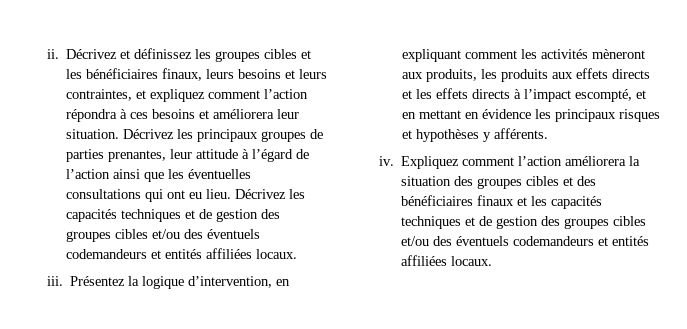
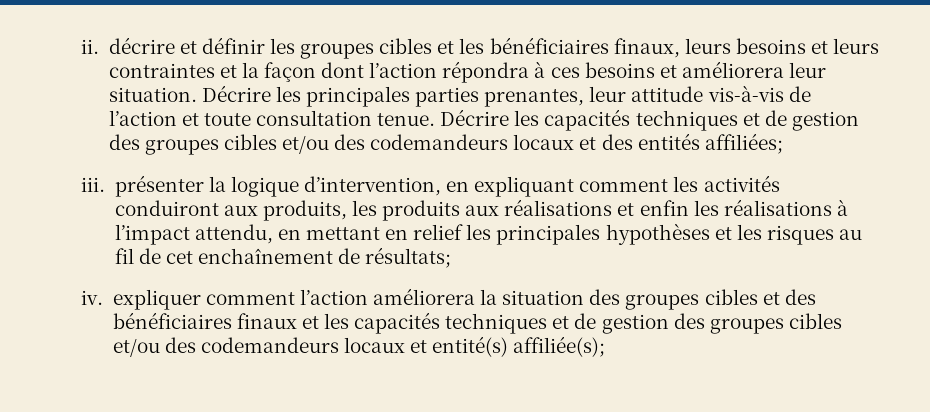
[66,48,193,59] Décrivez et définissez -> [108,37,265,54] décrire et définir
[66,89,261,102] contraintes, et expliquez comment -> [108,62,365,82] contraintes et la façon dont
[123,129,324,142] [66,149,310,162] [66,169,252,182] [66,189,287,202] Décrivez les principaux groupes de parties prenantes, leur attitude à l’égard de l’action ainsi que les éventuelles consultations qui ont eu lieu. Décrivez -> [201,85,811,107] [108,109,510,126] Décrire les principales parties prenantes, leur attitude vis-à-vis de l’action et toute consultation tenue. Décrire
[207,229,261,239] [66,248,298,259] éventuels codemandeurs et entités affiliées locaux. -> [370,133,783,154] codemandeurs locaux et des entités affiliées;
[69,276,125,286] Présentez -> [114,175,204,197] présenter
[591,49,645,59] mèneront -> [114,200,219,216] conduiront
[575,68,650,79] [401,88,646,102] [401,109,660,122] [401,128,548,142] effets directs et les effets directs à l’impact escompté, et en mettant en évidence les principaux risques et hypothèses y afférents. -> [504,199,848,216] [114,223,863,245] [114,247,452,268] réalisations et enfin les réalisations à l’impact attendu, en mettant en relief les principales hypothèses et les risques au fil de cet enchaînement de résultats;
[400,156,459,169] Expliquez -> [112,289,201,310] expliquer
[455,236,649,246] [400,255,492,266] éventuels codemandeurs et entités affiliées locaux. -> [200,336,606,357] codemandeurs locaux et entité(s) affiliée(s);

